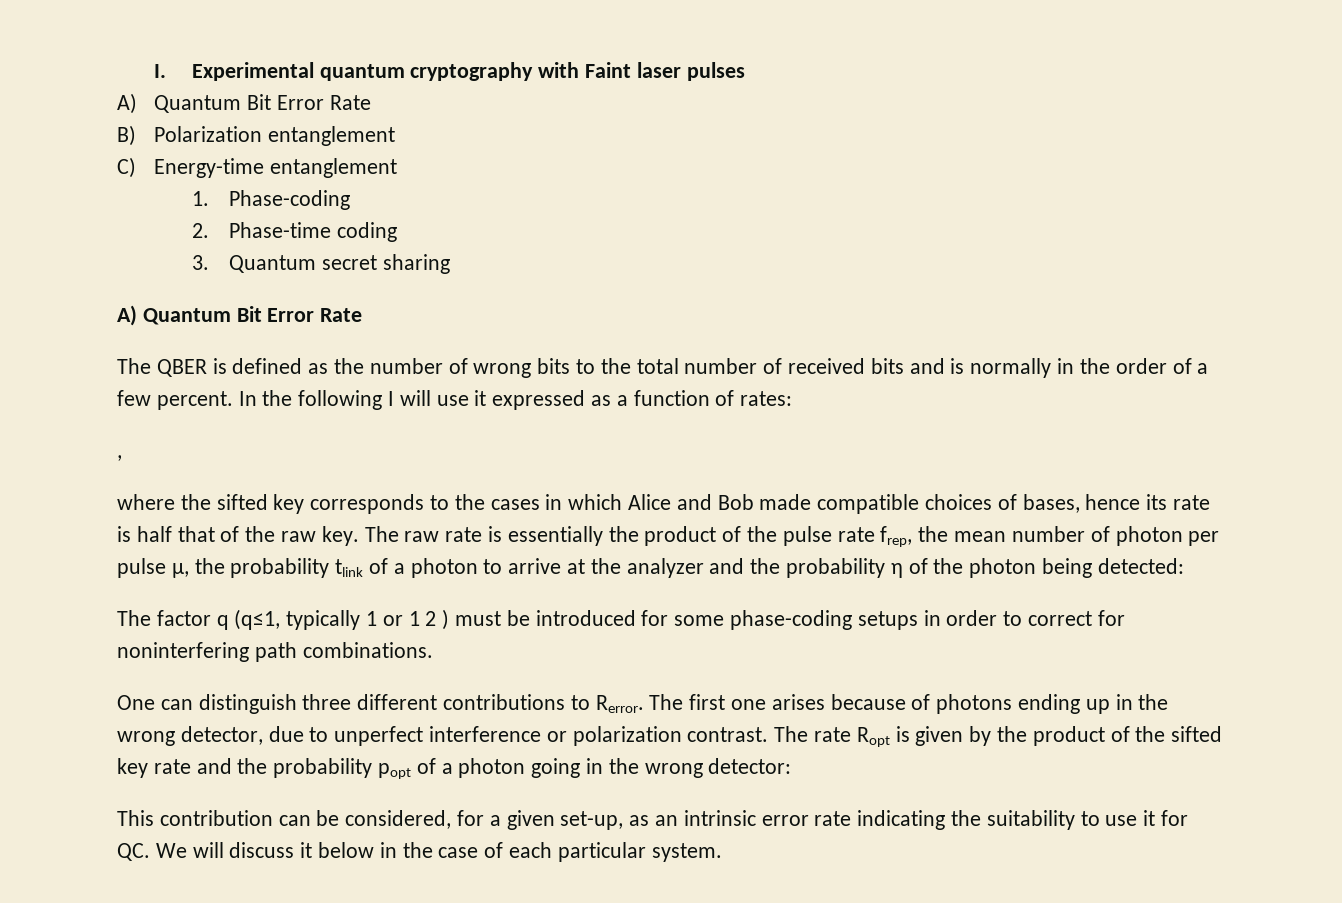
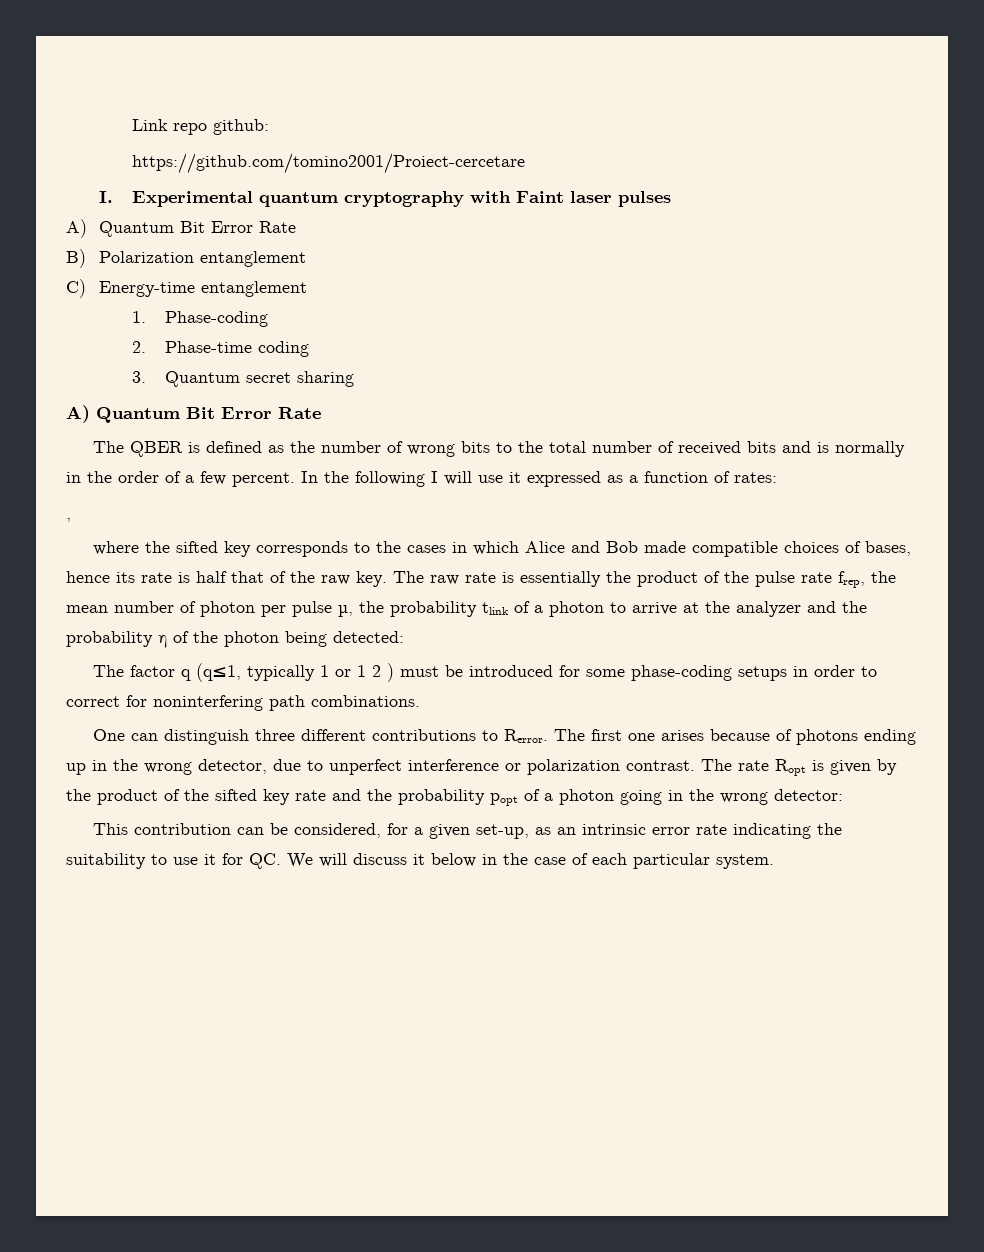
(154, 71) none -> [132,119,270,135] [132,153,526,174] Link repo github: // https://github.com/tomino2001/Proiect-cercetare //

